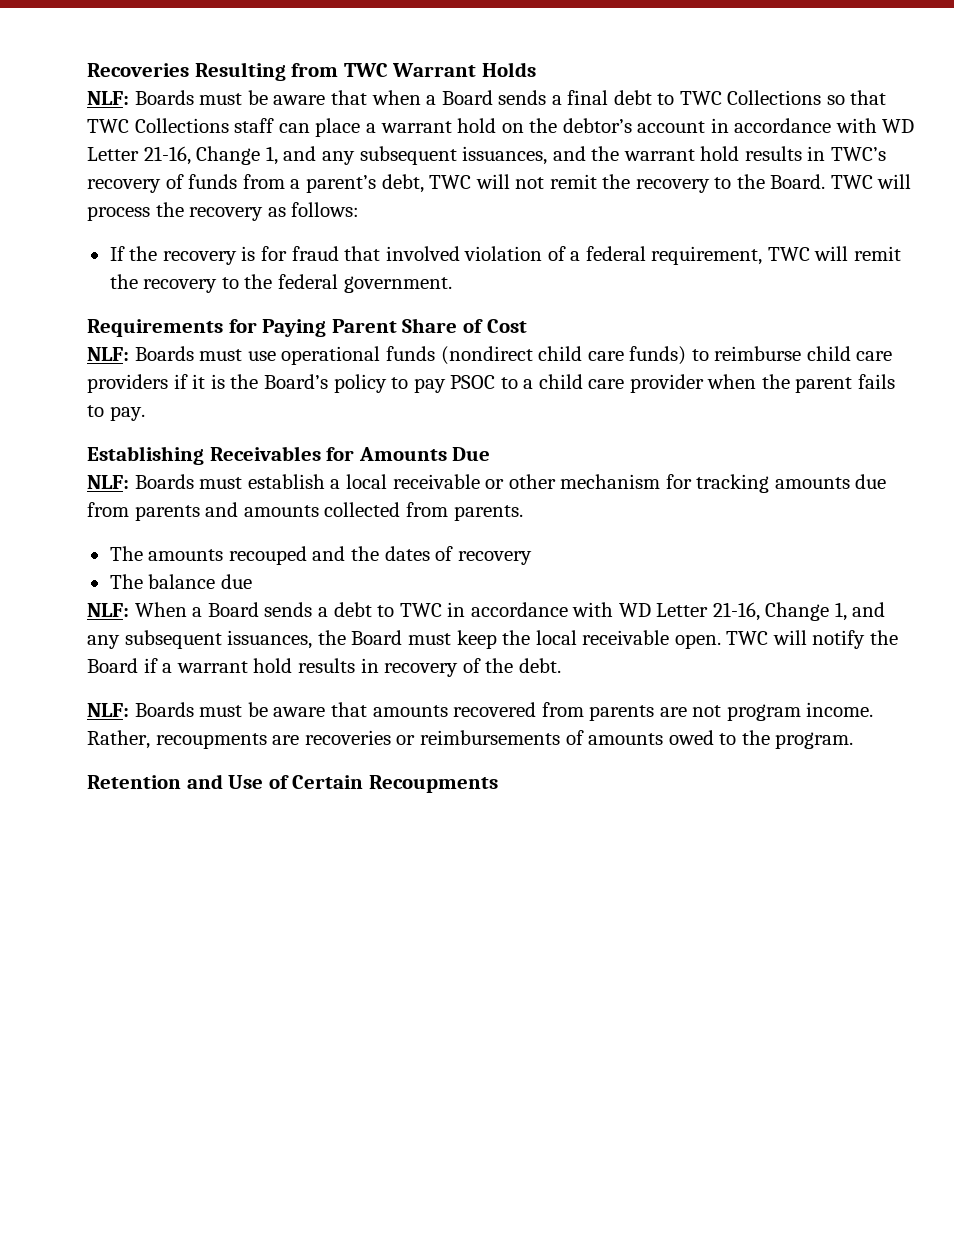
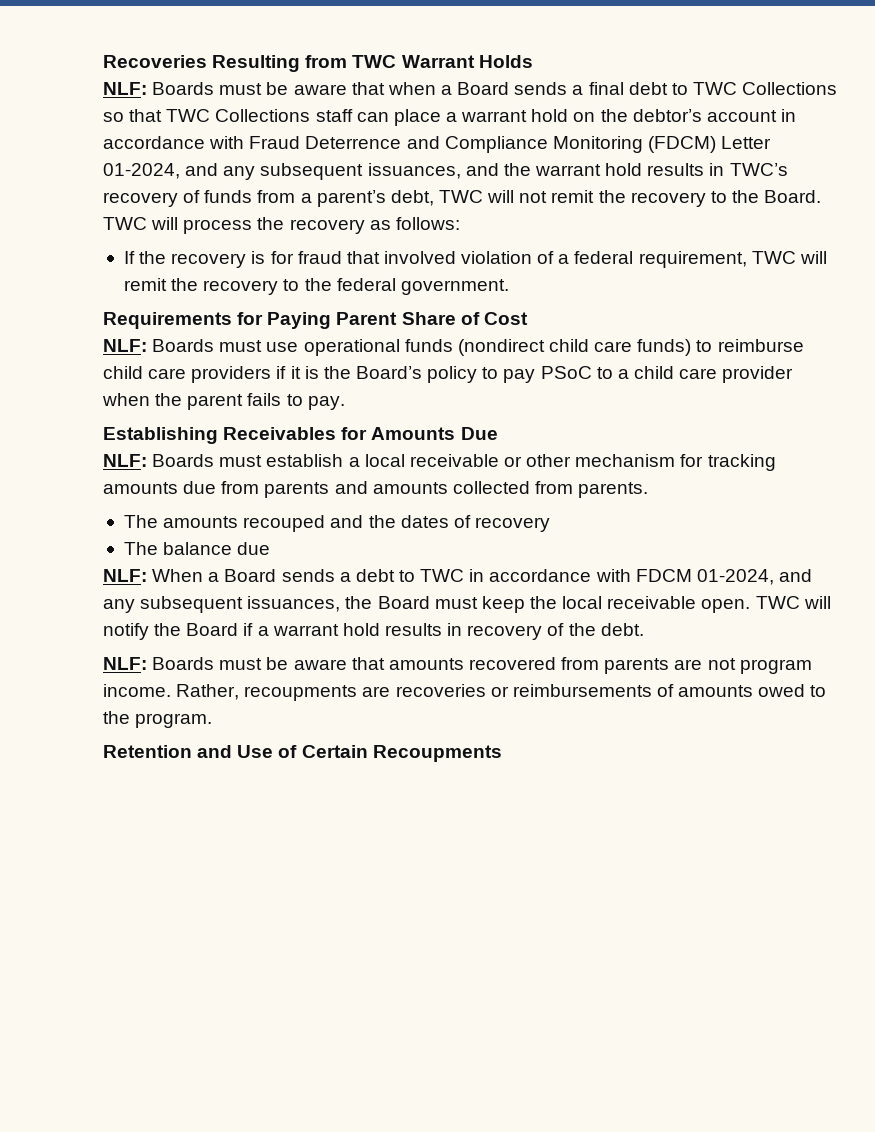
[882,119,915,133] [87,146,278,165] WD Letter 21-16, Change 1, -> [249,136,772,153] [103,163,181,179] Fraud Deterrence and Compliance Monitoring (FDCM) Letter 01-2024,
[450,375,496,389] PSOC -> [540,366,592,379] PSoC
[618,602,847,621] WD Letter 21-16, Change 1, -> [635,569,774,585] FDCM 01-2024,

